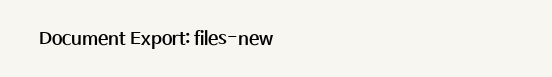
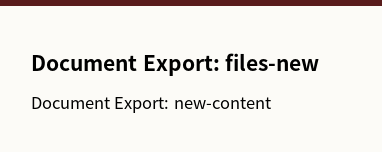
(274, 38) none -> [31,97,271,113] // Document Export: new-content

